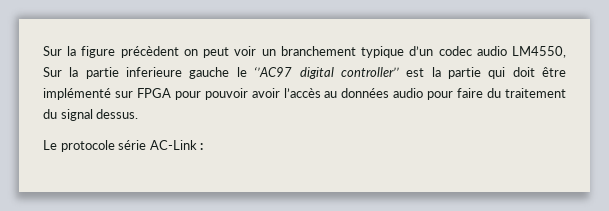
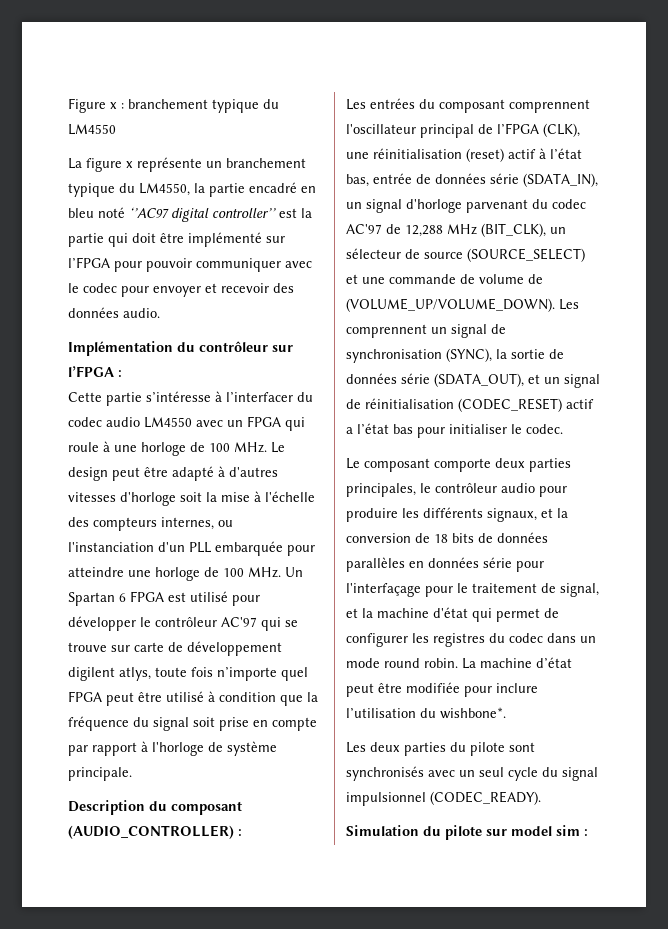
[43,46,566,58] [43,67,247,79] Sur la figure précèdent on peut voir un branchement typique d’un codec audio LM4550, Sur la partie inferieure gauche le -> [68,98,279,113] [68,124,116,135] [68,157,306,172] [68,182,316,197] [68,207,125,218] Figure x : branchement typique du LM4550 // La figure x représente un branchement typique du LM4550, la partie encadré en bleu noté
[136,88,171,98] FPGA -> [68,257,110,268] l’FPGA
[251,88,566,100] [43,109,139,121] [43,140,197,152] avoir l’accès au données audio pour faire du traitement du signal dessus. // Le protocole série AC-Link -> [196,258,312,272] [68,283,294,297] [68,307,160,318] [68,341,293,356] [68,366,122,377] [68,391,313,406] [68,416,305,431] [68,441,285,456] [68,466,278,481] [68,491,315,506] [68,517,233,531] [68,541,315,556] [68,567,303,581] [68,591,260,606] [68,616,298,631] [68,641,282,656] [68,667,308,681] [68,691,318,706] [68,716,317,731] [68,741,277,756] [68,767,132,781] [68,800,242,815] [68,825,242,839] [346,98,590,113] [346,123,580,138] [346,148,582,162] [346,173,598,187] [346,199,586,213] [346,223,566,237] [346,248,585,262] [346,274,543,284] [346,298,579,312] [346,324,506,338] [346,348,564,363] [346,373,600,388] [346,398,594,412] [346,423,563,438] [346,458,571,472] [346,483,567,497] [346,507,568,522] [346,532,548,543] [346,557,544,572] [346,583,599,597] [346,607,559,622] [346,633,596,647] [346,657,572,669] [346,682,538,697] [346,707,506,719] [346,742,535,756] [346,766,598,781] [346,791,541,806] [346,825,580,840] communiquer avec le codec pour envoyer et recevoir des données audio. // Implémentation du contrôleur sur l’FPGA : // Cette partie s’intéresse à l’interfacer du codec audio LM4550 avec un FPGA qui roule à une horloge de 100 MHz. Le design peut être adapté à d'autres vitesses d'horloge soit la mise à l'échelle des compteurs internes, ou l'instanciation d'un PLL embarquée pour atteindre une horloge de 100 MHz. Un Spartan 6 FPGA est utilisé pour développer le contrôleur AC'97 qui se trouve sur carte de développement digilent atlys, toute fois n’importe quel FPGA peut être utilisé à condition que la fréquence du signal soit prise en compte par rapport à l'horloge de système principale. // Description du composant (AUDIO_CONTROLLER) : // Les entrées du composant comprennent l'oscillateur principal de l’FPGA (CLK), une réinitialisation (reset) actif à l’état bas, entrée de données série (SDATA_IN), un signal d'horloge parvenant du codec AC'97 de 12,288 MHz (BIT_CLK), un sélecteur de source (SOURCE_SELECT) et une commande de volume de (VOLUME_UP/VOLUME_DOWN). Les comprennent un signal de synchronisation (SYNC), la sortie de données série (SDATA_OUT), et un signal de réinitialisation (CODEC_RESET) actif a l’état bas pour initialiser le codec. // Le composant comporte deux parties principales, le contrôleur audio pour produire les différents signaux, et la conversion de 18 bits de données parallèles en données série pour l'interfaçage pour le traitement de signal, et la machine d'état qui permet de configurer les registres du codec dans un mode round robin. La machine d’état peut être modifiée pour inclure l’utilisation du wishbone*. // Les deux parties du pilote sont synchronisés avec un seul cycle du signal impulsionnel (CODEC_READY). // Simulation du pilote sur model sim

